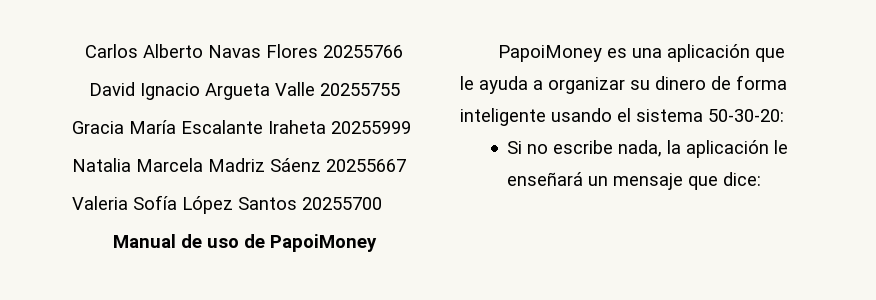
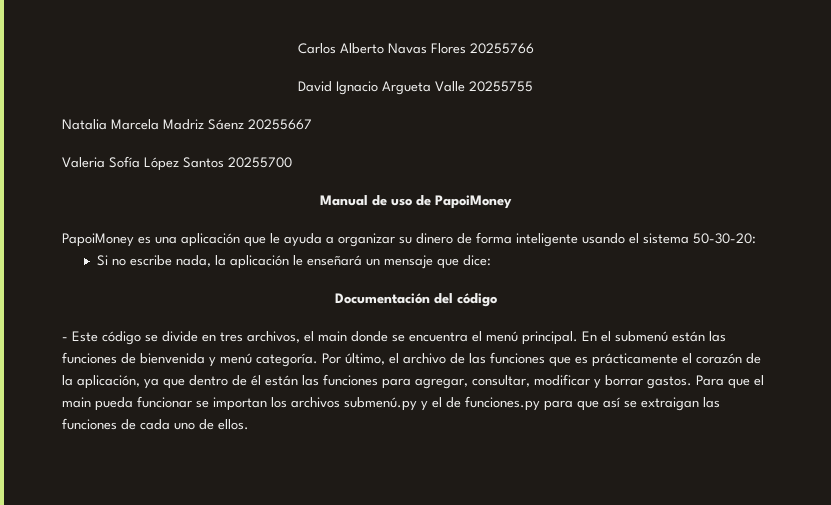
[72,120,411,134] // Gracia María Escalante Iraheta 20255999 -> (533, 86) none
(762, 179) none -> [334,293,497,307] [62,331,726,345] [62,352,761,367] [62,374,764,389] [62,396,720,411] [62,418,249,430] // Documentación del código // - Este código se divide en tres archivos, el main donde se encuentra el menú principal. En el submenú están las funciones de bienvenida y menú categoría. Por último, el archivo de las funciones que es prácticamente el corazón de la aplicación, ya que dentro de él están las funciones para agregar, consultar, modificar y borrar gastos. Para que el main pueda funcionar se importan los archivos submenú.py y el de funciones.py para que así se extraigan las funciones de cada uno de ellos.

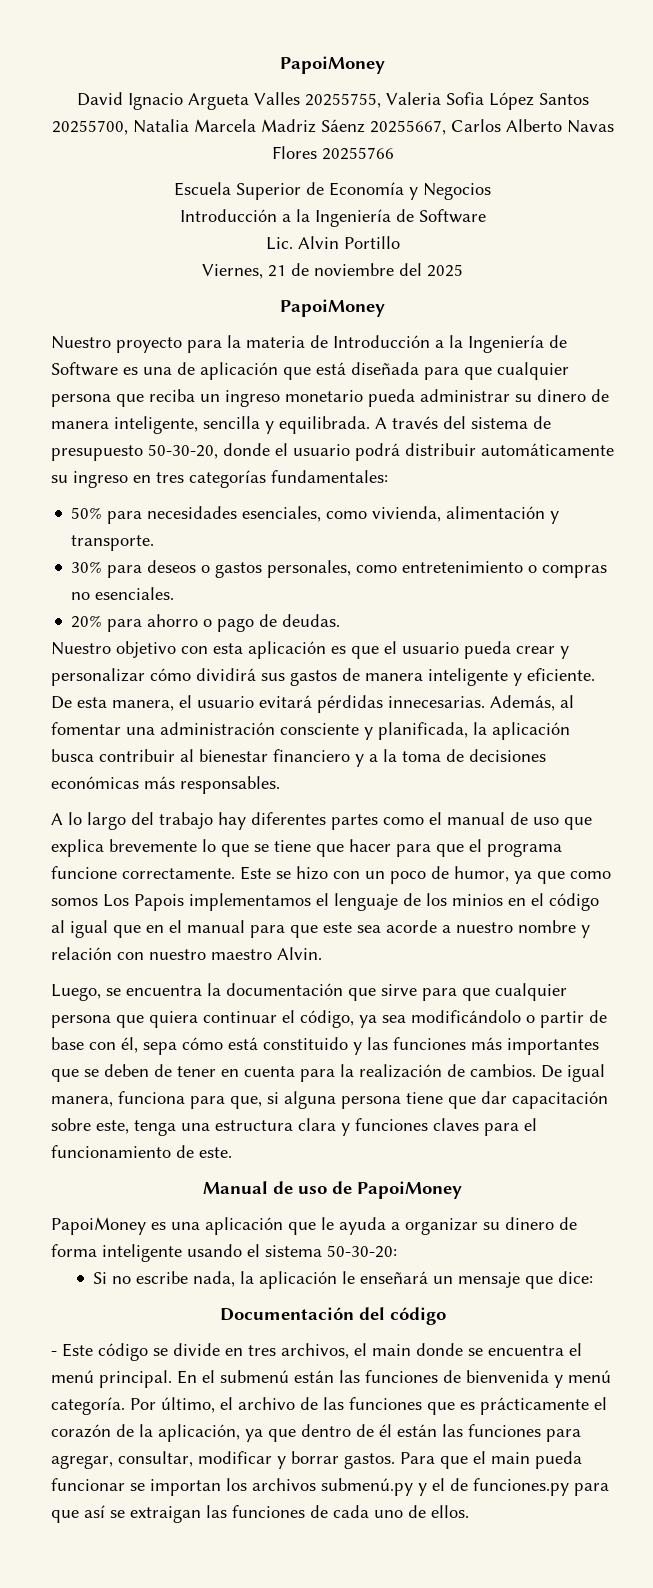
(297, 48) none -> [280,56,385,74] [76,92,589,110] [51,119,446,135] PapoiMoney // David Ignacio Argueta Valles 20255755, Valeria Sofia López Santos 20255700, Natalia Marcela Madriz Sáenz 20255667,
[298,81,533,95] [62,119,312,130] [62,156,292,171] David Ignacio Argueta Valle 20255755 // Natalia Marcela Madriz Sáenz 20255667 // Valeria Sofía López Santos 20255700 -> [174,182,491,200] [179,209,486,227] [265,236,400,250] [202,263,463,279] [280,299,385,317] [51,335,567,353] [51,362,569,380] [51,389,609,407] [51,416,551,434] [51,443,614,461] [51,470,388,488] [71,506,560,524] [71,535,155,551] [71,560,608,578] [71,587,175,600] [71,614,341,632] [51,641,569,659] [51,668,595,686] [51,695,574,713] [51,722,570,740] [51,749,546,767] [51,776,280,794] [51,812,592,830] [51,839,562,857] [51,866,611,884] [51,893,599,911] [51,920,590,938] [51,947,322,960] [51,983,567,1001] [51,1010,607,1028] [51,1037,599,1055] [51,1064,605,1082] [51,1091,608,1109] [51,1118,537,1136] [51,1145,232,1158] Escuela Superior de Economía y Negocios // Introducción a la Ingeniería de Software // Lic. Alvin Portillo // Viernes, 21 de noviembre del 2025 // PapoiMoney // Nuestro proyecto para la materia de Introducción a la Ingeniería de Software es una de aplicación que está diseñada para que cualquier persona que reciba un ingreso monetario pueda administrar su dinero de manera inteligente, sencilla y equilibrada. A través del sistema de presupuesto 50-30-20, donde el usuario podrá distribuir automáticamente su ingreso en tres categorías fundamentales: // 50% para necesidades esenciales, como vivienda, alimentación y transporte. // 30% para deseos o gastos personales, como entretenimiento o compras no esenciales. // 20% para ahorro o pago de deudas. // Nuestro objetivo con esta aplicación es que el usuario pueda crear y personalizar cómo dividirá sus gastos de manera inteligente y eficiente. De esta manera, el usuario evitará pérdidas innecesarias. Además, al fomentar una administración consciente y planificada, la aplicación busca contribuir al bienestar financiero y a la toma de decisiones económicas más responsables. // A lo largo del trabajo hay diferentes partes como el manual de uso que explica brevemente lo que se tiene que hacer para que el programa funcione correctamente. Este se hizo con un poco de humor, ya que como somos Los Papois implementamos el lenguaje de los minios en el código al igual que en el manual para que este sea acorde a nuestro nombre y relación con nuestro maestro Alvin. // Luego, se encuentra la documentación que sirve para que cualquier persona que quiera continuar el código, ya sea modificándolo o partir de base con él, sepa cómo está constituido y las funciones más importantes que se deben de tener en cuenta para la realización de cambios. De igual manera, funciona para que, si alguna persona tiene que dar capacitación sobre este, tenga una estructura clara y funciones claves para el funcionamiento de este.

